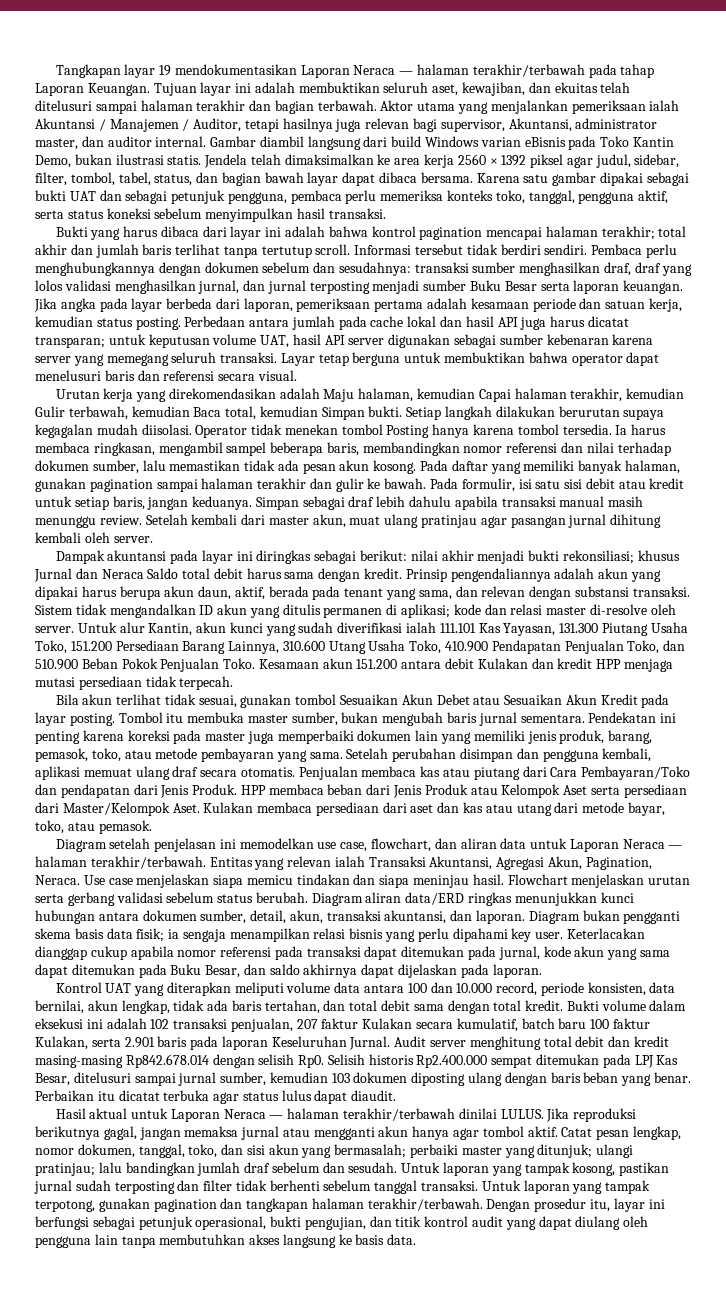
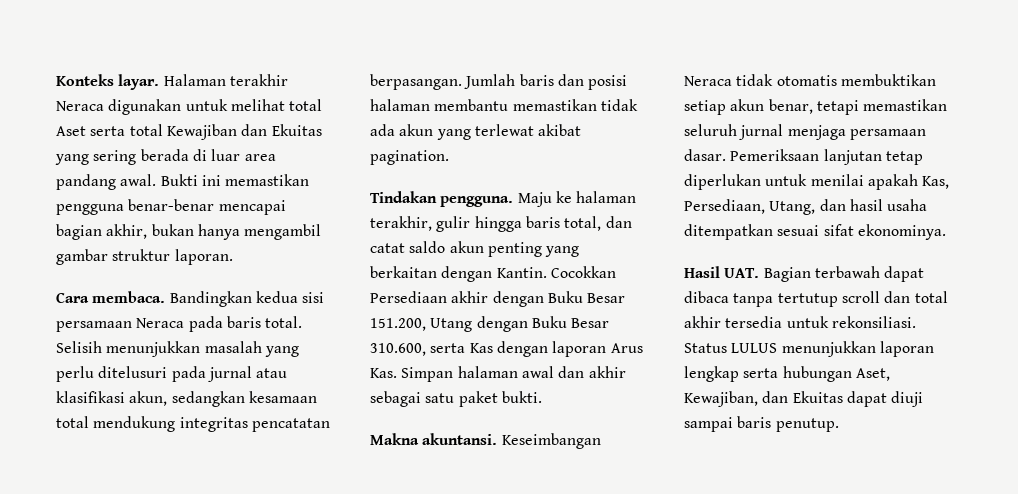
[55,64,655,78] [35,82,631,96] [35,100,680,114] [35,118,658,132] [35,136,674,150] [35,154,680,168] [35,172,689,186] [35,190,669,204] [35,208,386,222] [55,226,687,240] [35,244,677,258] [35,262,692,276] [35,280,684,294] [34,298,682,312] [35,316,629,330] [35,334,654,348] [35,352,660,366] [35,370,297,381] [55,388,685,402] [35,406,665,420] [35,424,667,438] [35,442,671,456] [35,460,680,474] [35,478,685,492] [35,496,644,510] [35,514,662,528] [35,532,153,543] [55,550,680,564] [34,568,661,582] [35,586,690,600] [35,604,676,618] [35,622,688,636] [35,640,686,654] [35,658,673,672] [35,676,234,690] [55,694,670,708] [35,712,677,726] [35,730,653,744] [35,748,652,762] [35,766,691,780] [35,784,687,798] [35,802,665,816] [35,820,152,834] [55,838,683,852] [35,856,652,870] [35,874,691,888] [35,892,634,906] [35,910,681,924] [35,928,645,942] [35,946,670,960] [35,964,542,978] [55,982,676,996] [35,1000,687,1014] [35,1018,650,1032] [35,1036,669,1050] [35,1054,679,1068] [35,1072,691,1086] [35,1090,397,1104] [55,1108,637,1122] [35,1126,681,1140] [35,1144,634,1158] [35,1162,670,1176] [34,1180,651,1194] [35,1198,665,1212] [35,1216,649,1230] [35,1234,417,1248] Tangkapan layar 19 mendokumentasikan Laporan Neraca — halaman terakhir/terbawah pada tahap Laporan Keuangan. Tujuan layar ini adalah membuktikan seluruh aset, kewajiban, dan ekuitas telah ditelusuri sampai halaman terakhir dan bagian terbawah. Aktor utama yang menjalankan pemeriksaan ialah Akuntansi / Manajemen / Auditor, tetapi hasilnya juga relevan bagi supervisor, Akuntansi, administrator master, dan auditor internal. Gambar diambil langsung dari build Windows varian eBisnis pada Toko Kantin Demo, bukan ilustrasi statis. Jendela telah dimaksimalkan ke area kerja 2560 × 1392 piksel agar judul, sidebar, filter, tombol, tabel, status, dan bagian bawah layar dapat dibaca bersama. Karena satu gambar dipakai sebagai bukti UAT dan sebagai petunjuk pengguna, pembaca perlu memeriksa konteks toko, tanggal, pengguna aktif, serta status koneksi sebelum menyimpulkan hasil transaksi. // Bukti yang harus dibaca dari layar ini adalah bahwa kontrol pagination mencapai halaman terakhir; total akhir dan jumlah baris terlihat tanpa tertutup scroll. Informasi tersebut tidak berdiri sendiri. Pembaca perlu menghubungkannya dengan dokumen sebelum dan sesudahnya: transaksi sumber menghasilkan draf, draf yang lolos validasi menghasilkan jurnal, dan jurnal terposting menjadi sumber Buku Besar serta laporan keuangan. Jika angka pada layar berbeda dari laporan, pemeriksaan pertama adalah kesamaan periode dan satuan kerja, kemudian status posting. Perbedaan antara jumlah pada cache lokal dan hasil API juga harus dicatat transparan; untuk keputusan volume UAT, hasil API server digunakan sebagai sumber kebenaran karena server yang memegang seluruh transaksi. Layar tetap berguna untuk membuktikan bahwa operator dapat menelusuri baris dan referensi secara visual. // Urutan kerja yang direkomendasikan adalah Maju halaman, kemudian Capai halaman terakhir, kemudian Gulir terbawah, kemudian Baca total, kemudian Simpan bukti. Setiap langkah dilakukan berurutan supaya kegagalan mudah diisolasi. Operator tidak menekan tombol Posting hanya karena tombol tersedia. Ia harus membaca ringkasan, mengambil sampel beberapa baris, membandingkan nomor referensi dan nilai terhadap dokumen sumber, lalu memastikan tidak ada pesan akun kosong. Pada daftar yang memiliki banyak halaman, gunakan pagination sampai halaman terakhir dan gulir ke bawah. Pada formulir, isi satu sisi debit atau kredit untuk setiap baris, jangan keduanya. Simpan sebagai draf lebih dahulu apabila transaksi manual masih menunggu review. Setelah kembali dari master akun, muat ulang pratinjau agar pasangan jurnal dihitung kembali oleh server. // Dampak akuntansi pada layar ini diringkas sebagai berikut: nilai akhir menjadi bukti rekonsiliasi; khusus Jurnal dan Neraca Saldo total debit harus sama dengan kredit. Prinsip pengendaliannya adalah akun yang dipakai harus berupa akun daun, aktif, berada pada tenant yang sama, dan relevan dengan substansi transaksi. Sistem tidak mengandalkan ID akun yang ditulis permanen di aplikasi; kode dan relasi master di-resolve oleh server. Untuk alur Kantin, akun kunci yang sudah diverifikasi ialah 111.101 Kas Yayasan, 131.300 Piutang Usaha Toko, 151.200 Persediaan Barang Lainnya, 310.600 Utang Usaha Toko, 410.900 Pendapatan Penjualan Toko, dan 510.900 Beban Pokok Penjualan Toko. Kesamaan akun 151.200 antara debit Kulakan dan kredit HPP menjaga mutasi persediaan tidak terpecah. // Bila akun terlihat tidak sesuai, gunakan tombol Sesuaikan Akun Debet atau Sesuaikan Akun Kredit pada layar posting. Tombol itu membuka master sumber, bukan mengubah baris jurnal sementara. Pendekatan ini penting karena koreksi pada master juga memperbaiki dokumen lain yang memiliki jenis produk, barang, pemasok, toko, atau metode pembayaran yang sama. Setelah perubahan disimpan dan pengguna kembali, aplikasi memuat ulang draf secara otomatis. Penjualan membaca kas atau piutang dari Cara Pembayaran/Toko dan pendapatan dari Jenis Produk. HPP membaca beban dari Jenis Produk atau Kelompok Aset serta persediaan dari Master/Kelompok Aset. Kulakan membaca persediaan dari aset dan kas atau utang dari metode bayar, toko, atau pemasok. // Diagram setelah penjelasan ini memodelkan use case, flowchart, dan aliran data untuk Laporan Neraca — halaman terakhir/terbawah. Entitas yang relevan ialah Transaksi Akuntansi, Agregasi Akun, Pagination, Neraca. Use case menjelaskan siapa memicu tindakan dan siapa meninjau hasil. Flowchart menjelaskan urutan serta gerbang validasi sebelum status berubah. Diagram aliran data/ERD ringkas menunjukkan kunci hubungan antara dokumen sumber, detail, akun, transaksi akuntansi, dan laporan. Diagram bukan pengganti skema basis data fisik; ia sengaja menampilkan relasi bisnis yang perlu dipahami key user. Keterlacakan dianggap cukup apabila nomor referensi pada transaksi dapat ditemukan pada jurnal, kode akun yang sama dapat ditemukan pada Buku Besar, dan saldo akhirnya dapat dijelaskan pada laporan. // Kontrol UAT yang diterapkan meliputi volume data antara 100 dan 10.000 record, periode konsisten, data bernilai, akun lengkap, tidak ada baris tertahan, dan total debit sama dengan total kredit. Bukti volume dalam eksekusi ini adalah 102 transaksi penjualan, 207 faktur Kulakan secara kumulatif, batch baru 100 faktur Kulakan, serta 2.901 baris pada laporan Keseluruhan Jurnal. Audit server menghitung total debit dan kredit masing-masing Rp842.678.014 dengan selisih Rp0. Selisih historis Rp2.400.000 sempat ditemukan pada LPJ Kas Besar, ditelusuri sampai jurnal sumber, kemudian 103 dokumen diposting ulang dengan baris beban yang benar. Perbaikan itu dicatat terbuka agar status lulus dapat diaudit. // Hasil aktual untuk Laporan Neraca — halaman terakhir/terbawah dinilai LULUS. Jika reproduksi berikutnya gagal, jangan memaksa jurnal atau mengganti akun hanya agar tombol aktif. Catat pesan lengkap, nomor dokumen, tanggal, toko, dan sisi akun yang bermasalah; perbaiki master yang ditunjuk; ulangi pratinjau; lalu bandingkan jumlah draf sebelum dan sesudah. Untuk laporan yang tampak kosong, pastikan jurnal sudah terposting dan filter tidak berhenti sebelum tanggal transaksi. Untuk laporan yang tampak terpotong, gunakan pagination dan tangkapan halaman terakhir/terbawah. Dengan prosedur itu, layar ini berfungsi sebagai petunjuk operasional, bukti pengujian, dan titik kontrol audit yang dapat diulang oleh pengguna lain tanpa membutuhkan akses langsung ke basis data. -> [56,74,288,90] [56,99,323,115] [56,124,322,140] [55,149,276,165] [56,174,310,190] [56,199,286,215] [56,224,322,240] [56,249,233,265] [56,291,325,307] [56,316,303,332] [56,341,299,357] [56,366,288,382] [56,391,317,407] [56,416,330,432] [370,74,628,90] [370,99,638,111] [370,124,582,140] [370,150,449,165] [370,191,637,207] [370,216,632,232] [370,241,580,257] [370,266,616,282] [370,291,626,307] [370,316,610,332] [370,341,643,357] [370,366,626,382] [370,391,542,407] [370,433,601,449] [684,74,936,86] [684,99,948,115] [684,124,926,140] [684,149,923,165] [684,174,950,190] [684,199,928,215] [684,224,946,240] [684,266,925,282] [684,291,948,307] [684,316,916,328] [684,341,934,357] [684,366,890,382] [684,391,924,407] [684,416,839,432] Konteks layar. Halaman terakhir Neraca digunakan untuk melihat total Aset serta total Kewajiban dan Ekuitas yang sering berada di luar area pandang awal. Bukti ini memastikan pengguna benar-benar mencapai bagian akhir, bukan hanya mengambil gambar struktur laporan. // Cara membaca. Bandingkan kedua sisi persamaan Neraca pada baris total. Selisih menunjukkan masalah yang perlu ditelusuri pada jurnal atau klasifikasi akun, sedangkan kesamaan total mendukung integritas pencatatan berpasangan. Jumlah baris dan posisi halaman membantu memastikan tidak ada akun yang terlewat akibat pagination. // Tindakan pengguna. Maju ke halaman terakhir, gulir hingga baris total, dan catat saldo akun penting yang berkaitan dengan Kantin. Cocokkan Persediaan akhir dengan Buku Besar 151.200, Utang dengan Buku Besar 310.600, serta Kas dengan laporan Arus Kas. Simpan halaman awal dan akhir sebagai satu paket bukti. // Makna akuntansi. Keseimbangan Neraca tidak otomatis membuktikan setiap akun benar, tetapi memastikan seluruh jurnal menjaga persamaan dasar. Pemeriksaan lanjutan tetap diperlukan untuk menilai apakah Kas, Persediaan, Utang, dan hasil usaha ditempatkan sesuai sifat ekonominya. // Hasil UAT. Bagian terbawah dapat dibaca tanpa tertutup scroll dan total akhir tersedia untuk rekonsiliasi. Status LULUS menunjukkan laporan lengkap serta hubungan Aset, Kewajiban, dan Ekuitas dapat diuji sampai baris penutup.

